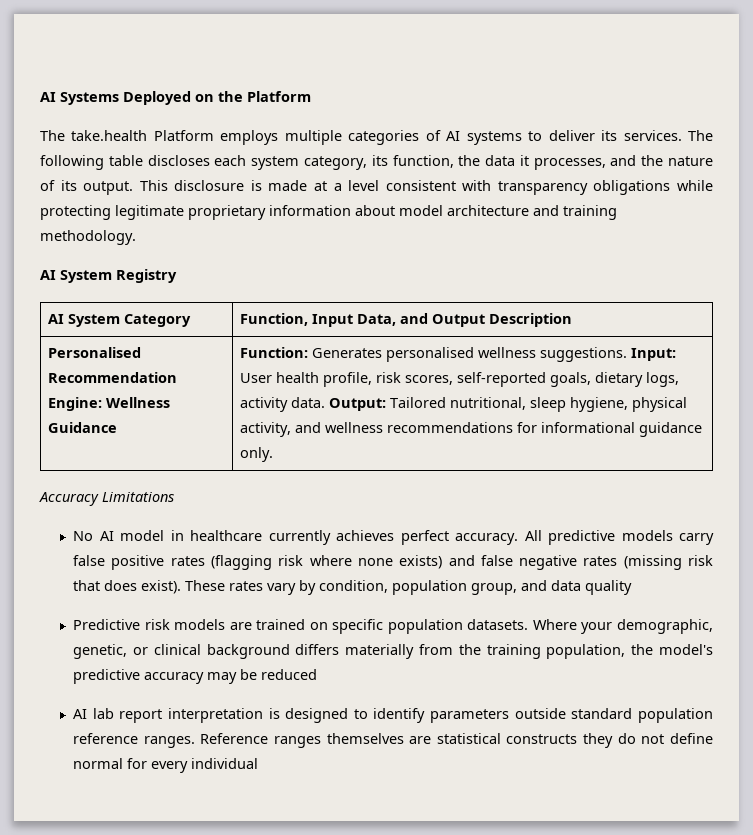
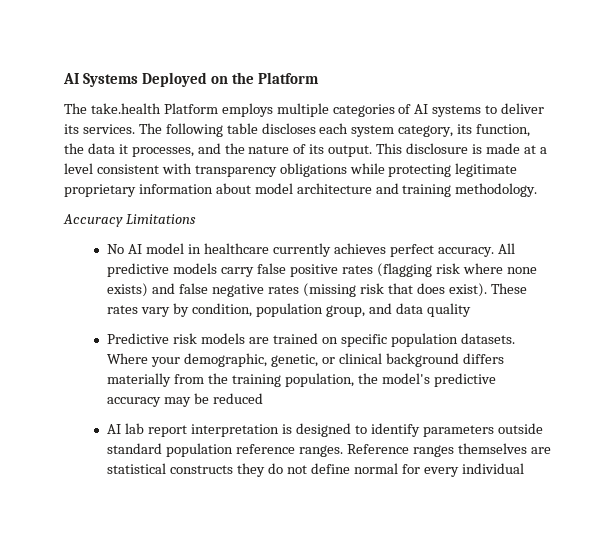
[40,269,177,283] [47,314,191,327] [239,313,572,327] [47,347,141,358] [47,372,177,383] [47,397,170,411] [47,422,117,433] [239,347,676,362] [239,372,679,387] [239,397,687,412] [239,422,702,437] [239,447,273,462] // AI System Registry // AI System Category | Function, Input Data, and Output Description // Personalised Recommendation Engine: Wellness Guidance | Function: Generates personalised wellness suggestions. Input: User health profile, risk scores, self-reported goals, dietary logs, activity data. Output: Tailored nutritional, sleep hygiene, physical activity, and wellness recommendations for informational guidance only. -> (538, 190) none

